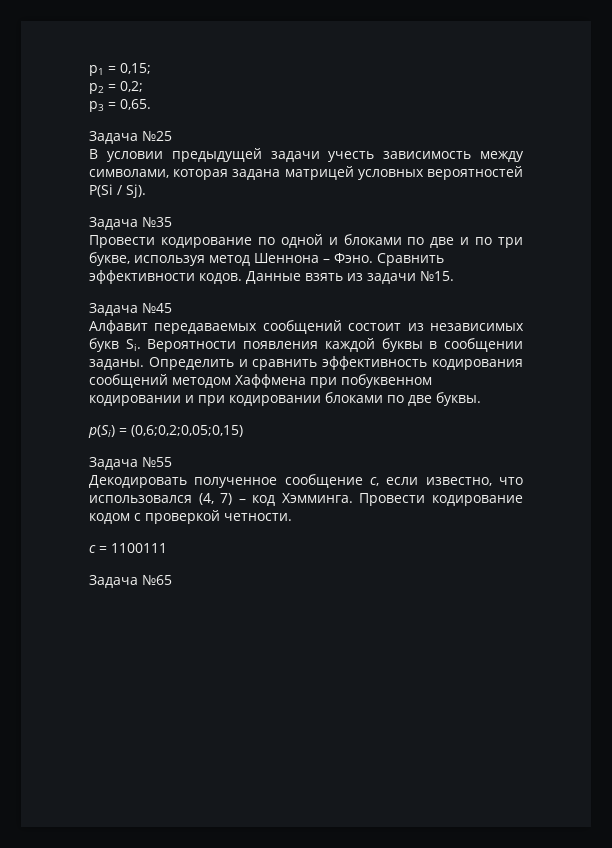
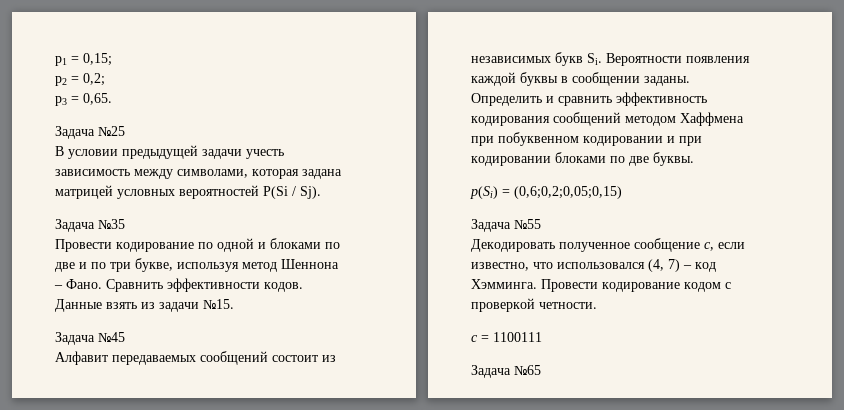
[334,253,373,263] Фэно. -> [66,279,102,289] Фано.

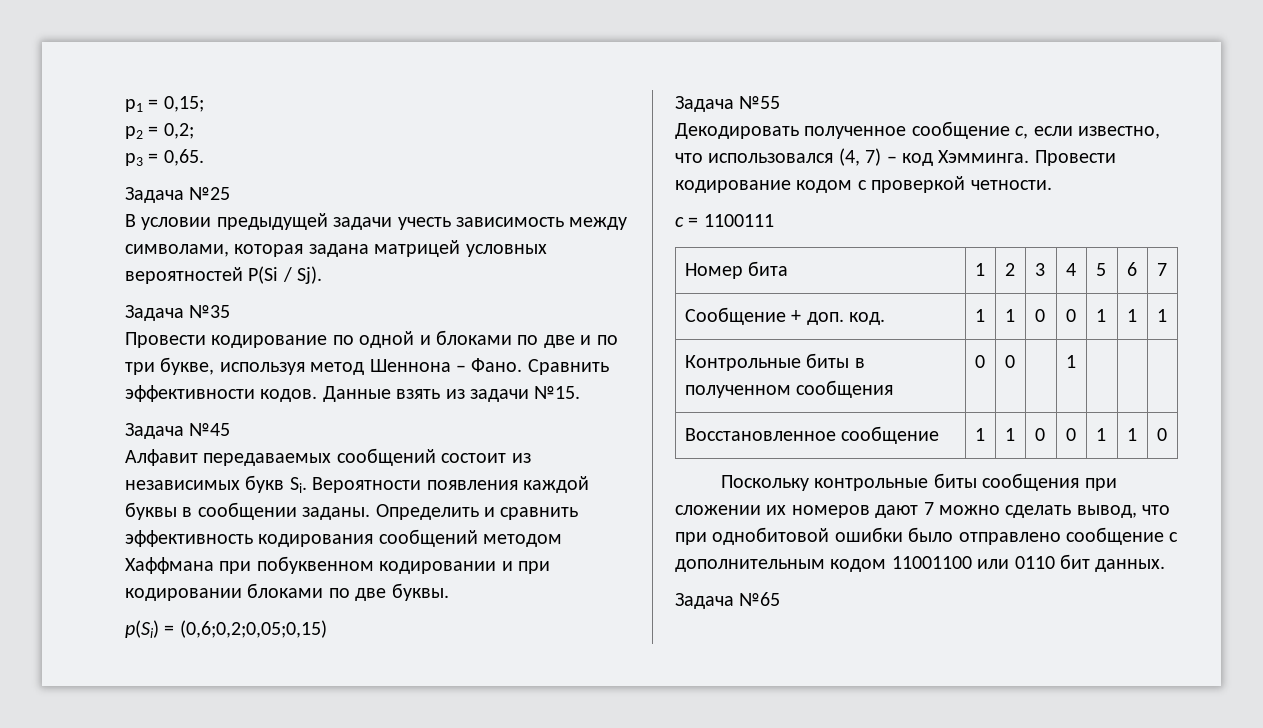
[680,112,744,126] Хаффмена -> [125,557,214,574] Хаффмана
(542, 337) none -> [684,261,789,279] [974,263,985,276] [1004,263,1015,276] [1034,263,1045,276] [1065,263,1076,276] [1095,263,1106,276] [1126,262,1137,276] [1156,263,1167,276] [684,307,885,325] [974,309,985,322] [1004,309,1015,322] [1034,309,1045,322] [1065,309,1076,322] [1095,309,1106,322] [1126,309,1137,322] [1156,309,1167,322] [684,353,865,371] [684,380,894,398] [974,355,985,368] [1004,355,1015,368] [1065,355,1076,368] [684,426,940,444] [974,428,985,441] [1004,428,1015,441] [1034,428,1045,441] [1065,428,1076,441] [1095,428,1106,441] [1126,428,1137,441] [1156,428,1167,441] [720,473,1117,491] [675,502,1171,518] [675,527,1179,545] [675,554,1166,572] // Номер бита | 1 | 2 | 3 | 4 | 5 | 6 | 7 // Сообщение + доп. код. | 1 | 1 | 0 | 0 | 1 | 1 | 1 // Контрольные биты в полученном сообщения | 0 | 0 | | 1 | | | // Восстановленное сообщение | 1 | 1 | 0 | 0 | 1 | 1 | 0 // Поскольку контрольные биты сообщения при сложении их номеров дают 7 можно сделать вывод, что при однобитовой ошибки было отправлено сообщение с дополнительным кодом 11001100 или 0110 бит данных.

